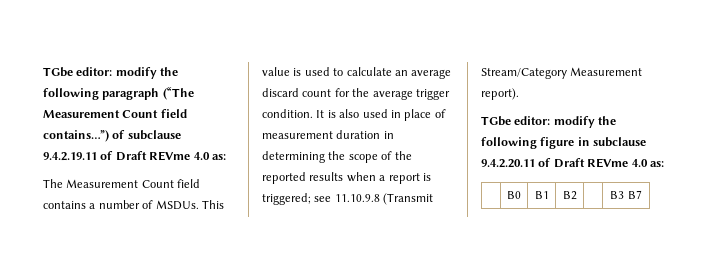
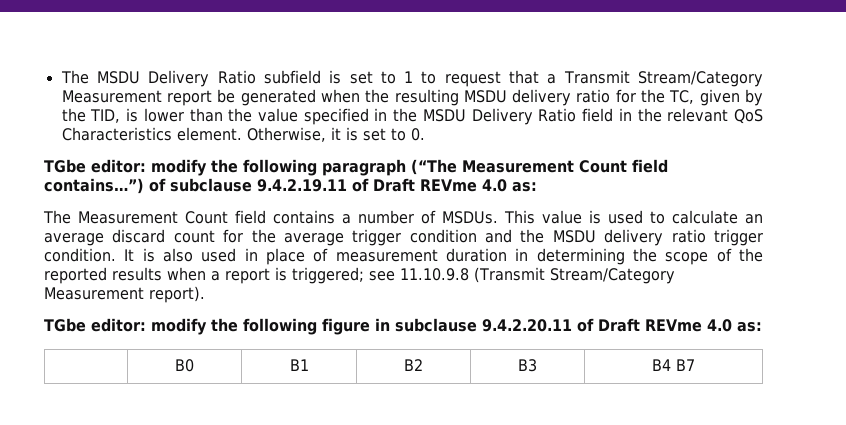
(43, 72) none -> [60,70,763,87] [61,89,763,106] [61,108,764,125] [61,127,425,142] The MSDU Delivery Ratio subfield is set to 1 to request that a Transmit Stream/Category Measurement report be generated when the resulting MSDU delivery ratio for the TC, given by the TID, is lower than the value specified in the MSDU Delivery Ratio field in the relevant QoS Characteristics element. Otherwise, it is set to 0. //
(450, 94) none -> [409,229,763,246] condition and the MSDU delivery ratio trigger
[610,191,625,199] | B3 -> [518,359,537,372] [652,359,671,371] B3 | B4

